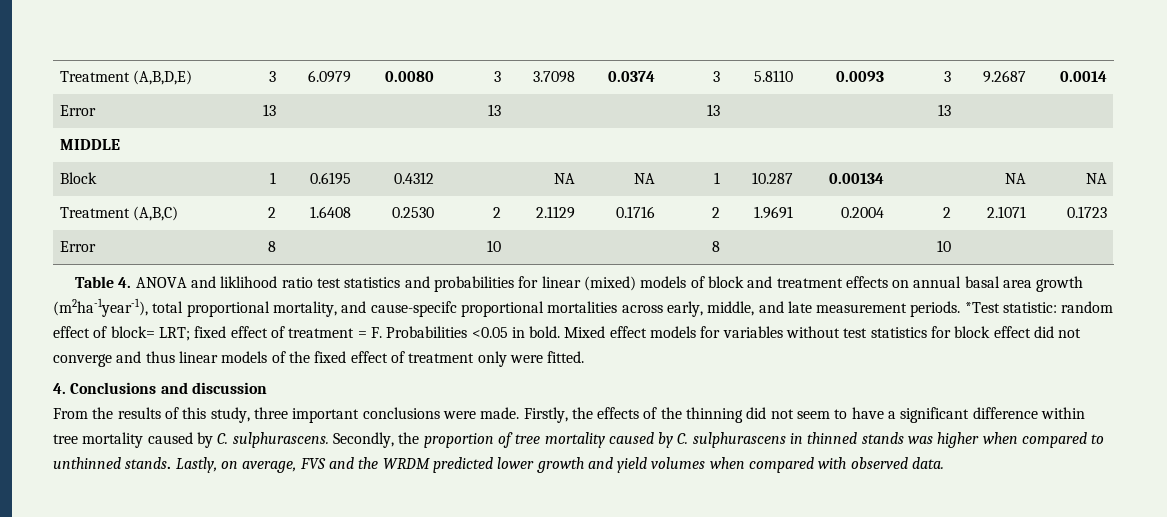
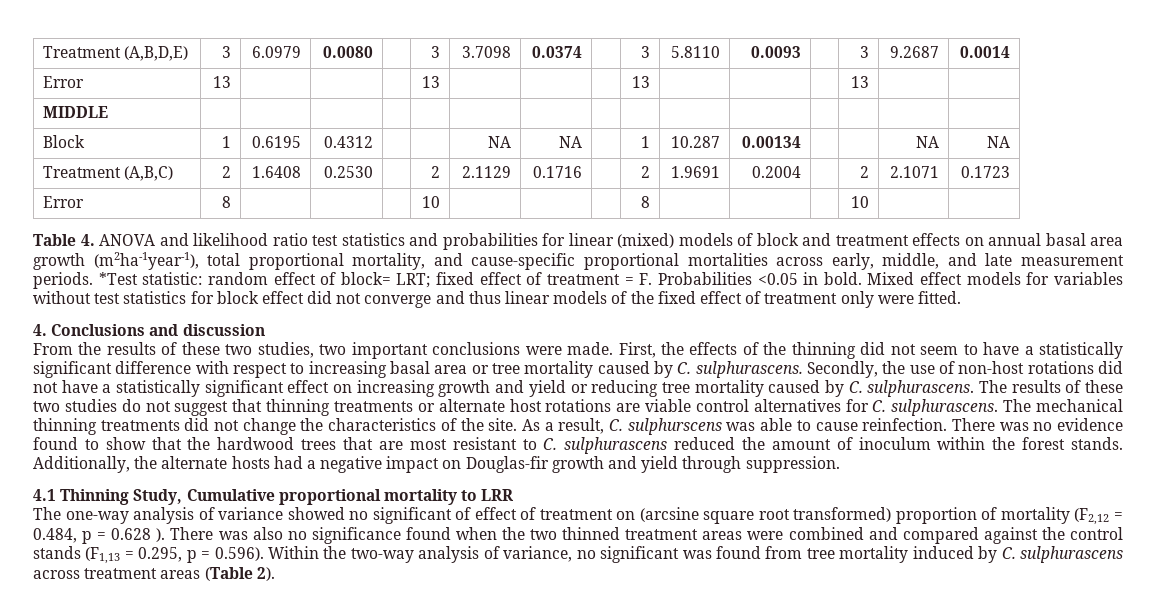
[220,276,278,288] liklihood -> [192,233,268,246] likelihood
[370,301,457,317] cause-specifc -> [471,253,576,270] cause-specific
[182,407,288,423] this study, three -> [181,342,347,358] these two studies, two
[523,407,568,423] Firstly, -> [618,342,656,358] First,
(897, 415) none -> [1039,342,1124,359] statistically
[1041,407,1086,419] within -> [195,361,489,378] with respect to increasing basal area or
[423,432,1105,448] [53,457,945,473] proportion of tree mortality caused by C. sulphurascens in thinned stands was higher when compared to unthinned stands. Lastly, on average, FVS and the WRDM predicted lower growth and yield volumes when compared with observed data. -> [909,361,1124,374] [33,380,1123,397] [33,399,1124,416] [33,418,1123,435] [33,437,1123,454] [33,456,840,473] [33,489,515,505] [33,507,1123,525] [33,527,1123,544] [33,546,1123,564] [33,567,275,581] use of non-host rotations did not have a statistically significant effect on increasing growth and yield or reducing tree mortality caused by C. sulphurascens. The results of these two studies do not suggest that thinning treatments or alternate host rotations are viable control alternatives for C. sulphurascens. The mechanical thinning treatments did not change the characteristics of the site. As a result, C. sulphurscens was able to cause reinfection. There was no evidence found to show that the hardwood trees that are most resistant to C. sulphurascens reduced the amount of inoculum within the forest stands. Additionally, the alternate hosts had a negative impact on Douglas-fir growth and yield through suppression. // 4.1 Thinning Study, Cumulative proportional mortality to LRR // The one-way analysis of variance showed no significant of effect of treatment on (arcsine square root transformed) proportion of mortality (F2,12 = 0.484, p = 0.628 ). There was also no significance found when the two thinned treatment areas were combined and compared against the control stands (F1,13 = 0.295, p = 0.596). Within the two-way analysis of variance, no significant was found from tree mortality induced by C. sulphurascens across treatment areas (Table 2).

